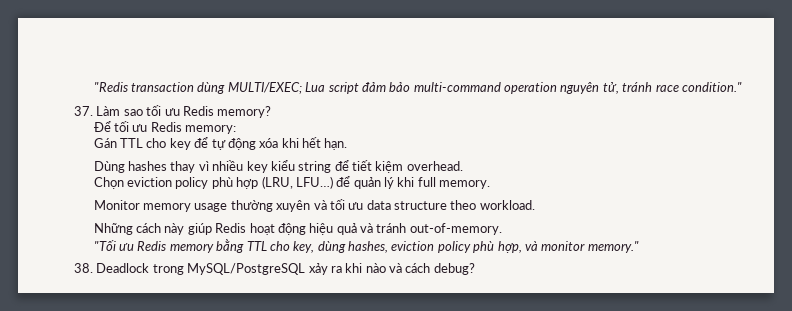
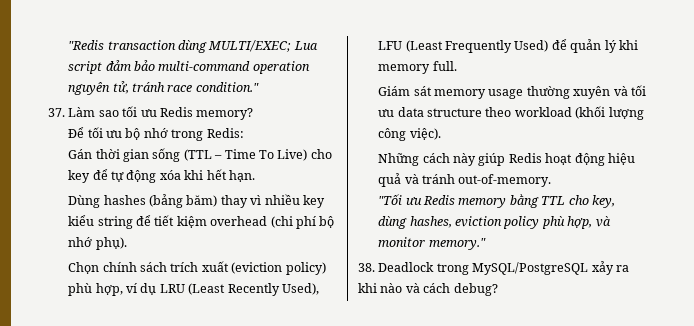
[150,122,237,134] [93,138,144,148] Redis memory: // Gán TTL -> [125,128,244,141] [68,148,308,162] bộ nhớ trong Redis: // Gán thời gian sống (TTL – Time To Live)
(168, 166) none -> [149,194,218,208] (bảng băm)
[406,161,463,171] [93,176,491,189] [93,200,140,210] overhead. // Chọn eviction policy phù hợp (LRU, LFU…) để quản lý khi full memory. // Monitor -> [210,216,335,229] [68,237,127,250] [68,261,326,275] [68,283,319,296] [378,39,638,53] [378,61,457,74] [378,86,432,96] overhead (chi phí bộ nhớ phụ). // Chọn chính sách trích xuất (eviction policy) phù hợp, ví dụ LRU (Least Recently Used), LFU (Least Frequently Used) để quản lý khi memory full. // Giám sát
[479,200,535,210] workload. -> [514,106,644,120] [378,128,441,141] workload (khối lượng công việc).

